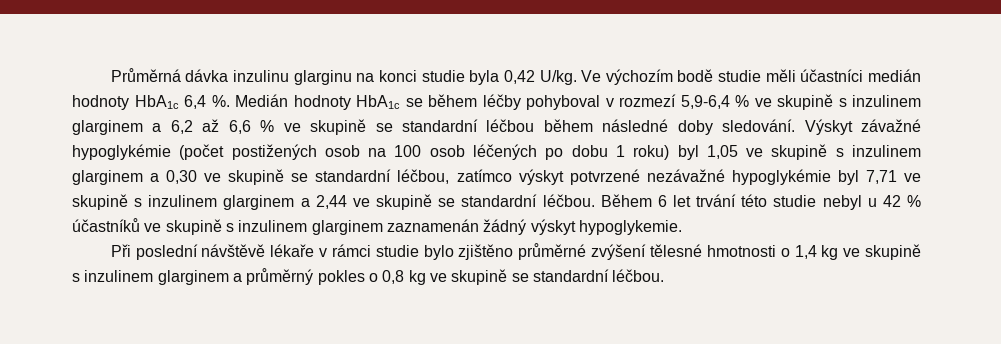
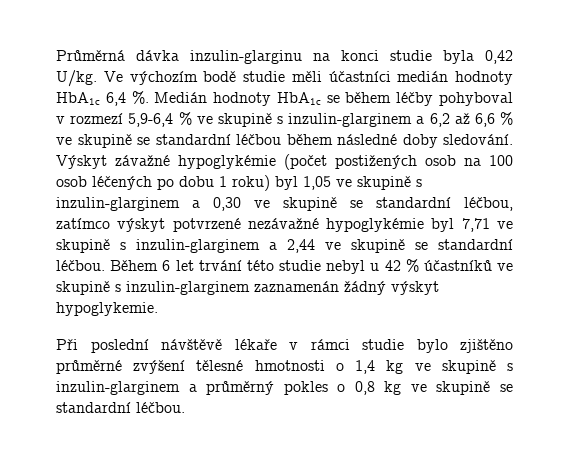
[233,70,352,85] inzulinu glarginu -> [190,50,302,64] inzulin-glarginu
[852,95,921,107] [72,120,143,135] inzulinem glarginem -> [288,113,413,127] inzulin-glarginem
[851,145,921,157] [72,170,143,185] inzulinem glarginem -> [56,197,180,211] inzulin-glarginem
[148,195,295,210] inzulinem glarginem -> [136,239,260,253] inzulin-glarginem
[238,220,383,235] inzulinem glarginem -> [126,281,250,295] inzulin-glarginem
[84,270,229,285] inzulinem glarginem -> [56,381,180,395] inzulin-glarginem

